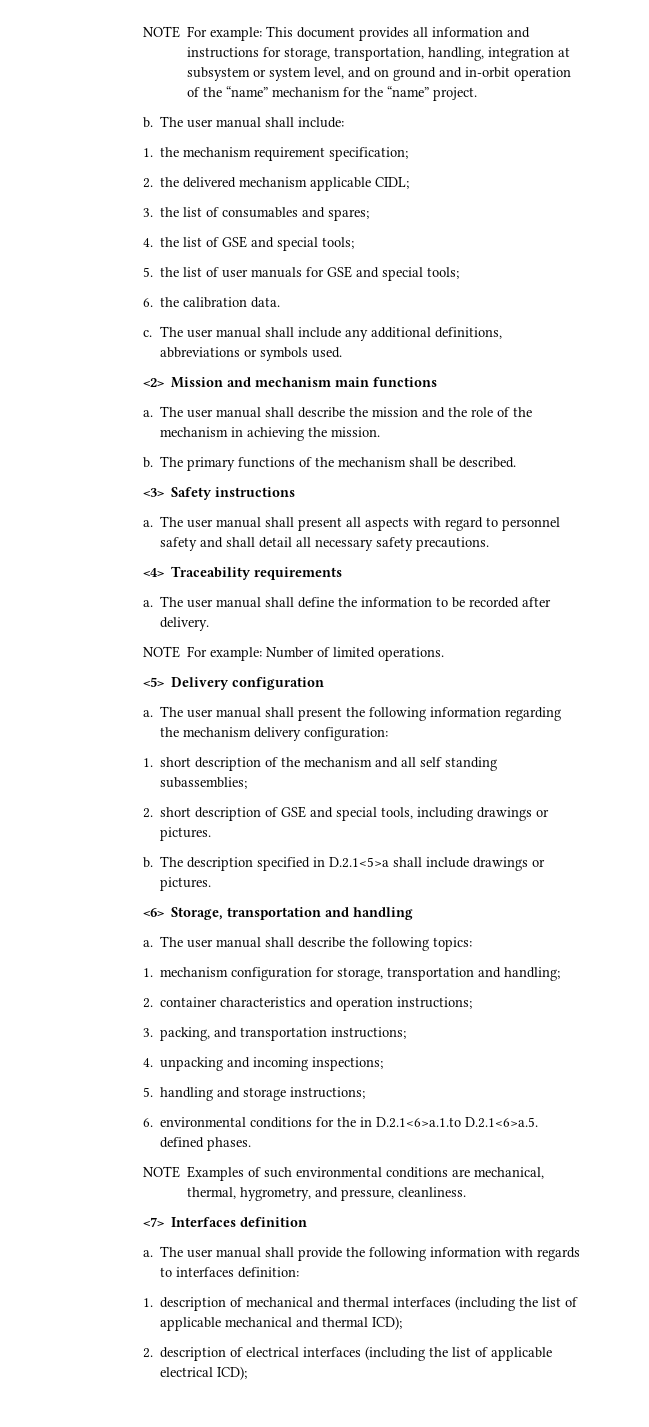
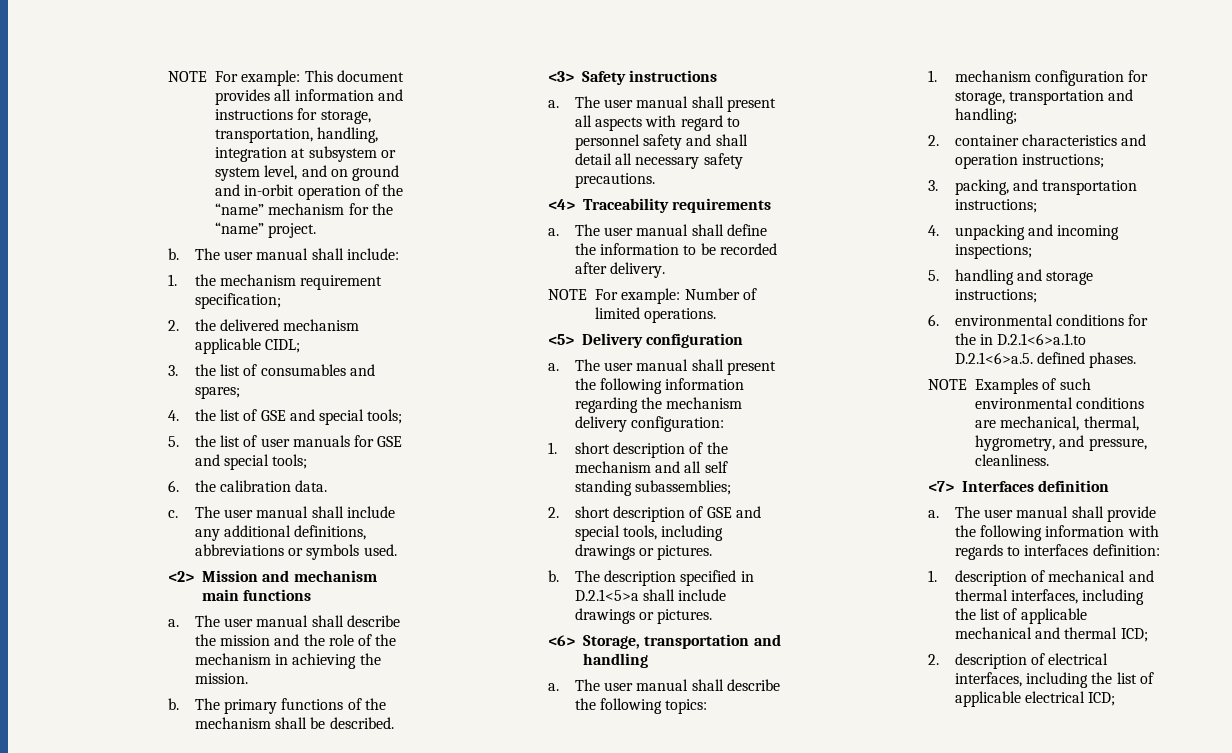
[393,1296,516,1311] interfaces (including -> [1011,589,1145,605] interfaces, including
[372,1316,403,1330] ICD); -> [1120,628,1148,642] ICD;
[303,1346,426,1361] interfaces (including -> [954,672,1089,688] interfaces, including
[217,1366,248,1380] ICD); -> [1088,692,1116,706] ICD;

